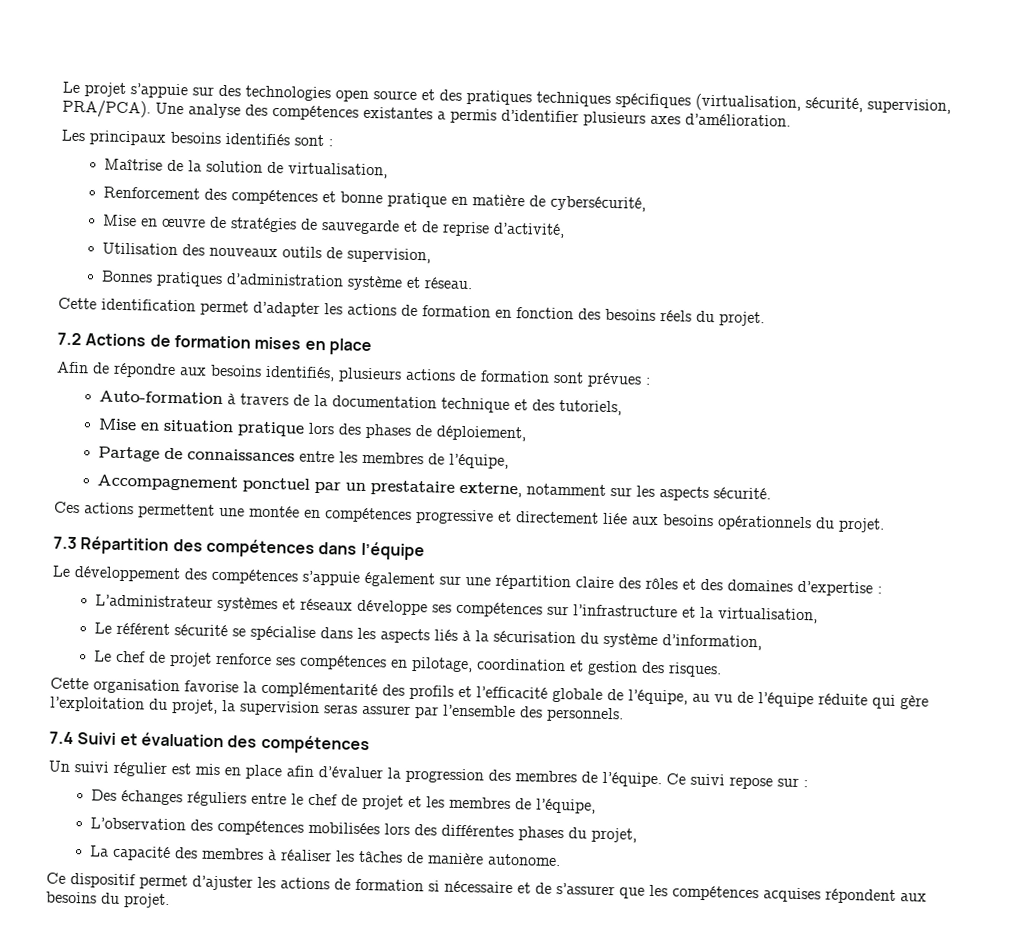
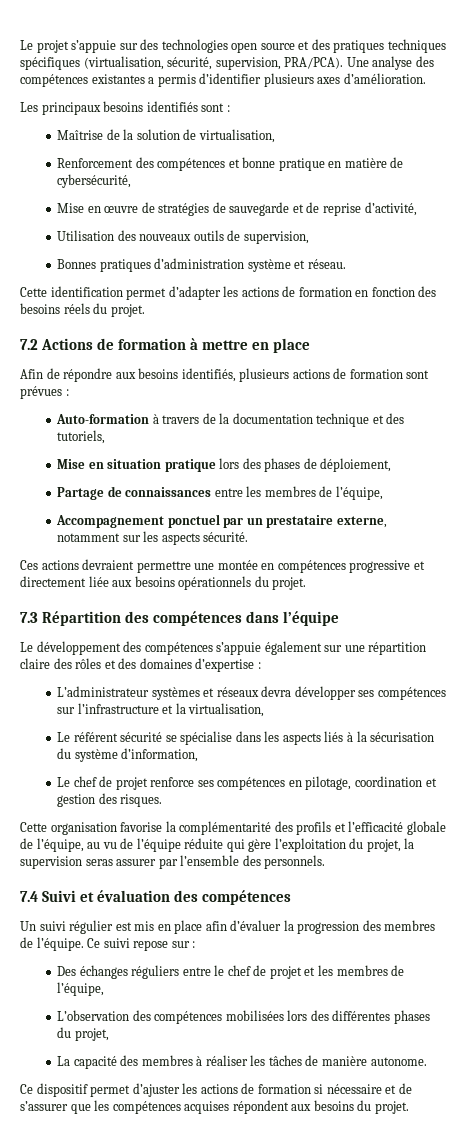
[254,336,302,350] mises -> [190,338,249,350] à mettre
[138,503,215,519] permettent -> [82,559,191,573] devraient permettre
[357,599,429,616] développe -> [261,686,356,700] devra développer

